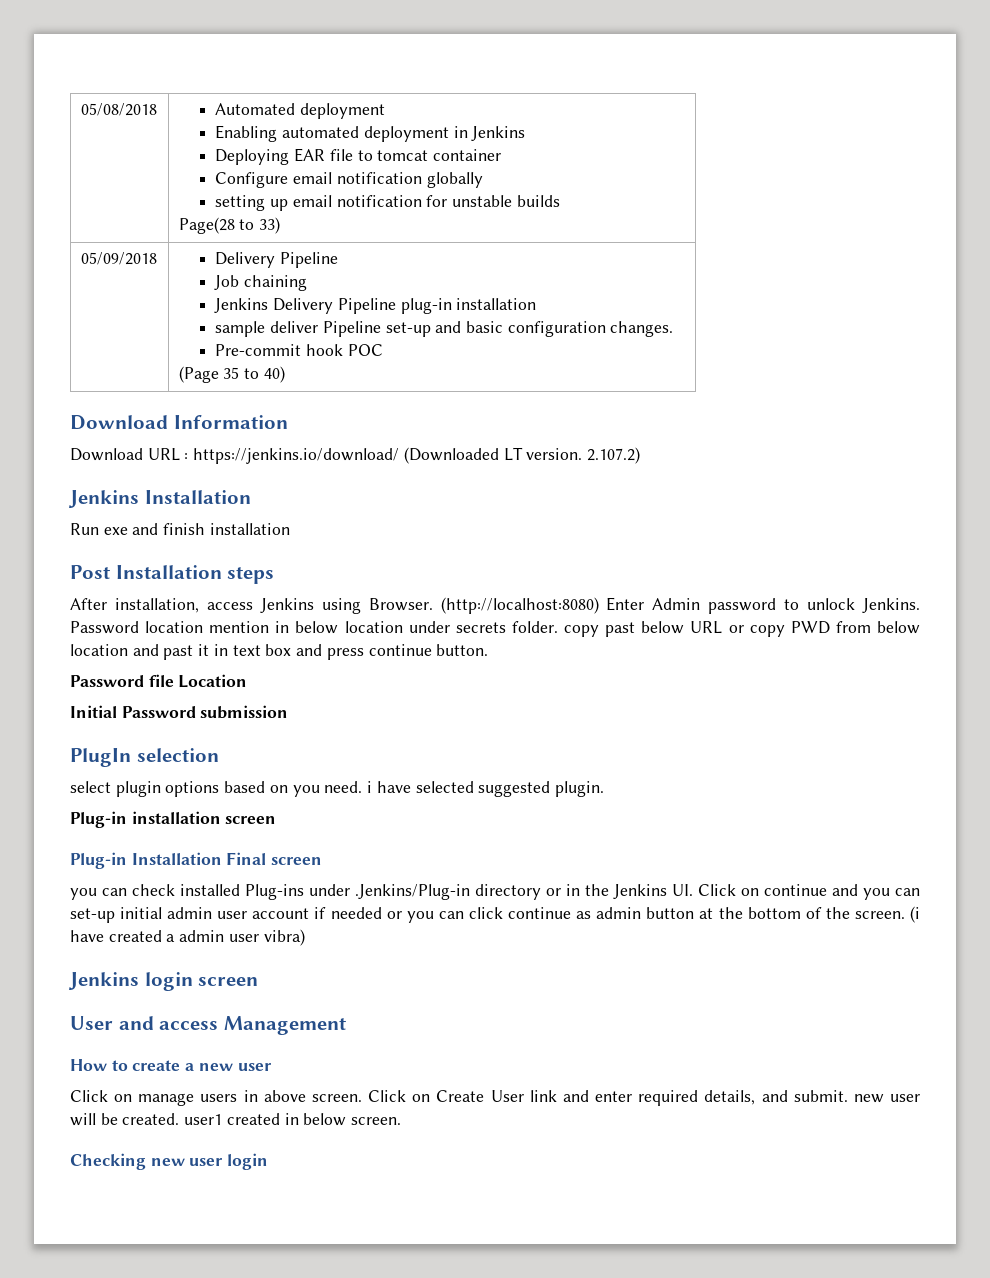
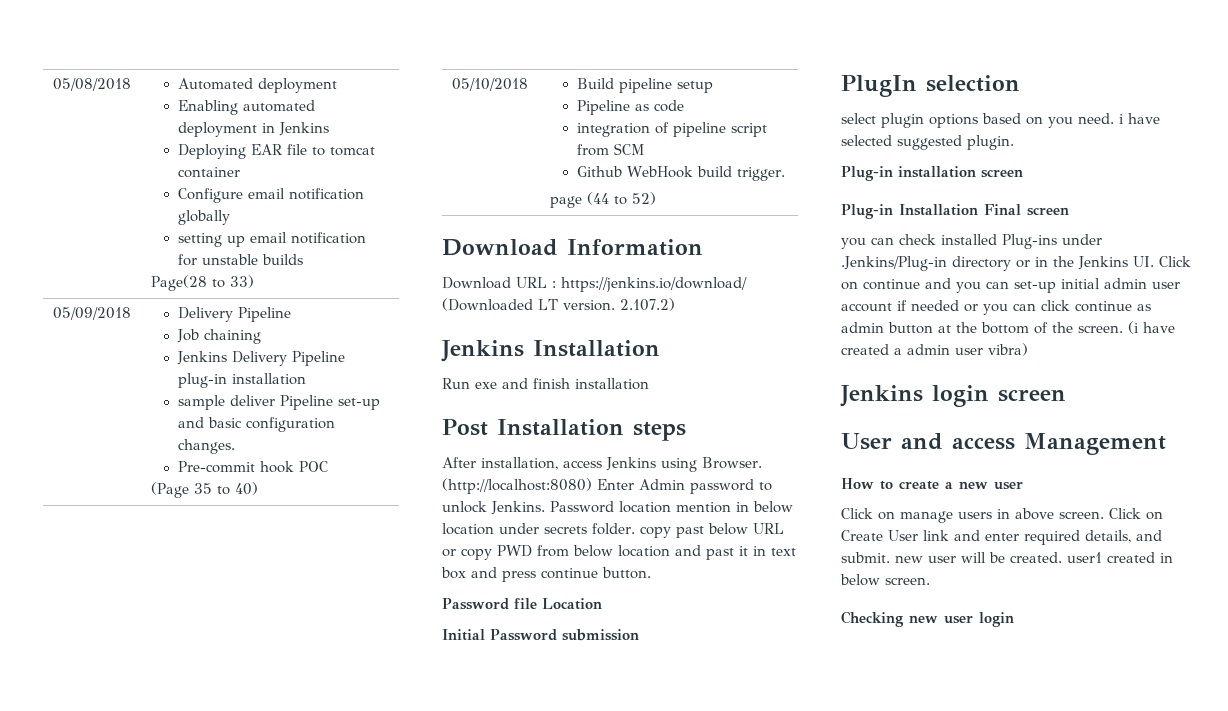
(285, 374) none -> [451,78,528,91] [576,78,713,93] [576,100,684,115] [576,122,767,137] [576,143,645,156] [576,166,785,181] [549,192,656,208] // 05/10/2018 | Build pipeline setup // Pipeline as code // integration of pipeline script from SCM // Github WebHook build trigger. // page (44 to 52)

